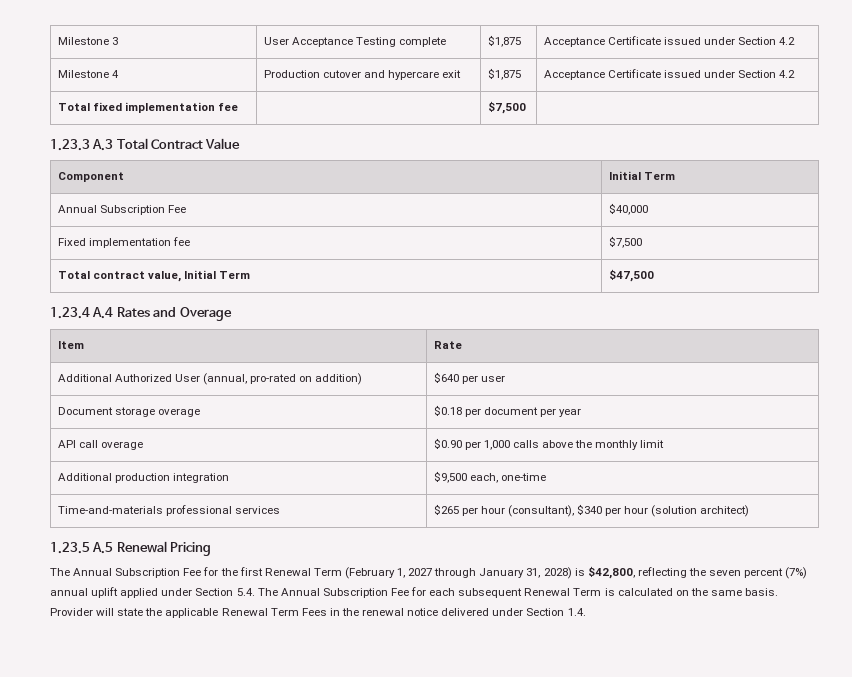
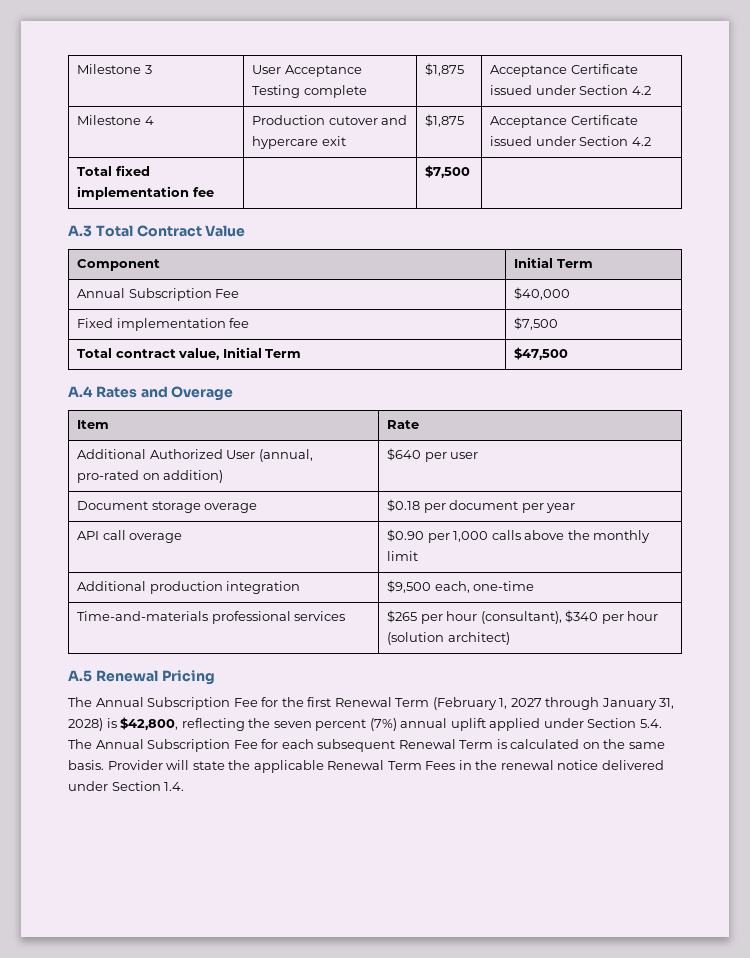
[50,139,90,151] 1.23.3 -> (471, 171) none
[50,307,90,319] 1.23.4 -> (569, 353) none
[50,542,90,554] 1.23.5 -> (510, 638) none

